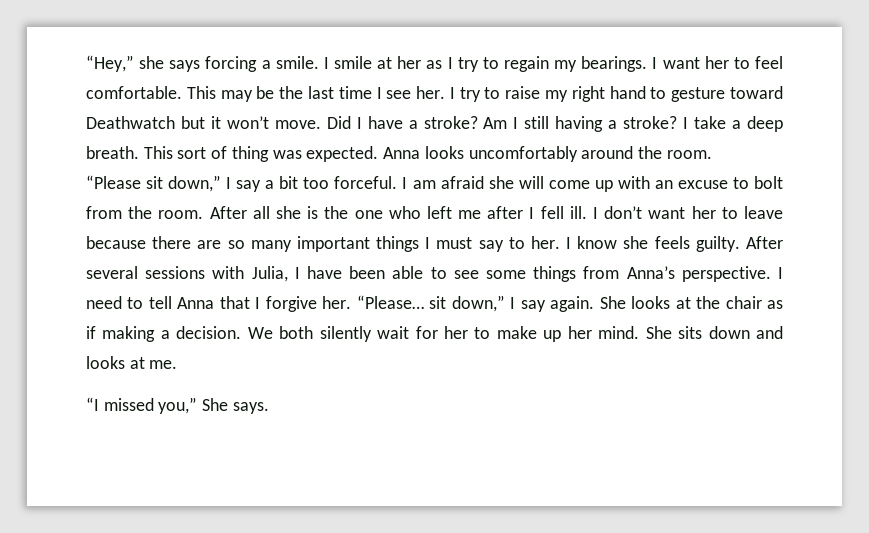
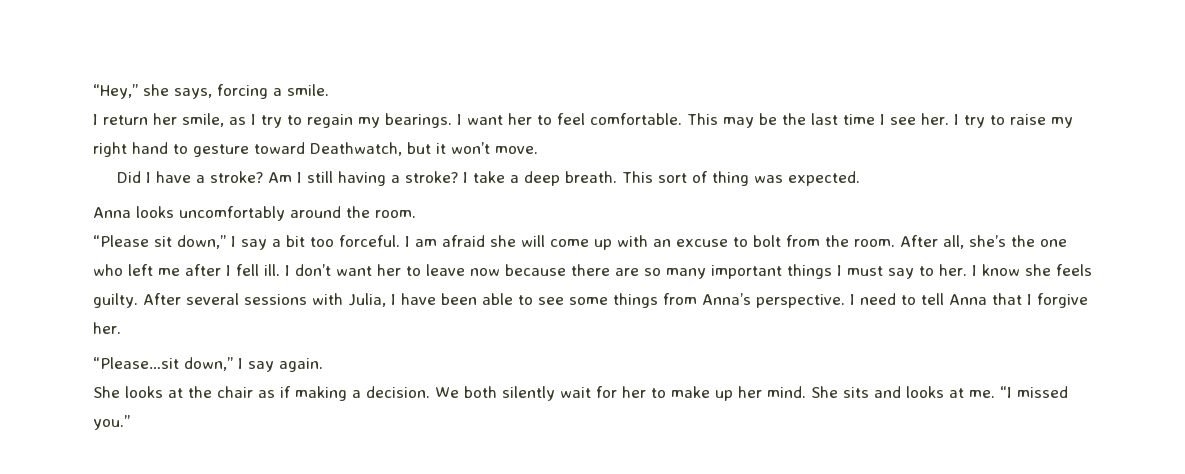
[169,60,201,72] says -> [174,88,212,99] says,
[323,56,422,69] I smile at her -> [93,113,224,127] // I return her smile,
[86,116,175,129] Deathwatch -> [310,142,402,156] Deathwatch,
(321, 124) none -> (538, 150) //
(379, 154) none -> (860, 178) //
[252,206,319,219] all she is -> [943,235,1006,249] all, she’s
(783, 212) none -> [470,268,500,276] now
[356,295,447,309] “Please… sit -> [93,357,179,369] // “Please…sit
(595, 304) none -> (323, 365) //
[708,326,750,339] down -> (869, 392) none
(178, 364) // -> (995, 394) none
[158,397,269,414] you,” She says. -> [93,415,130,430] you.”

